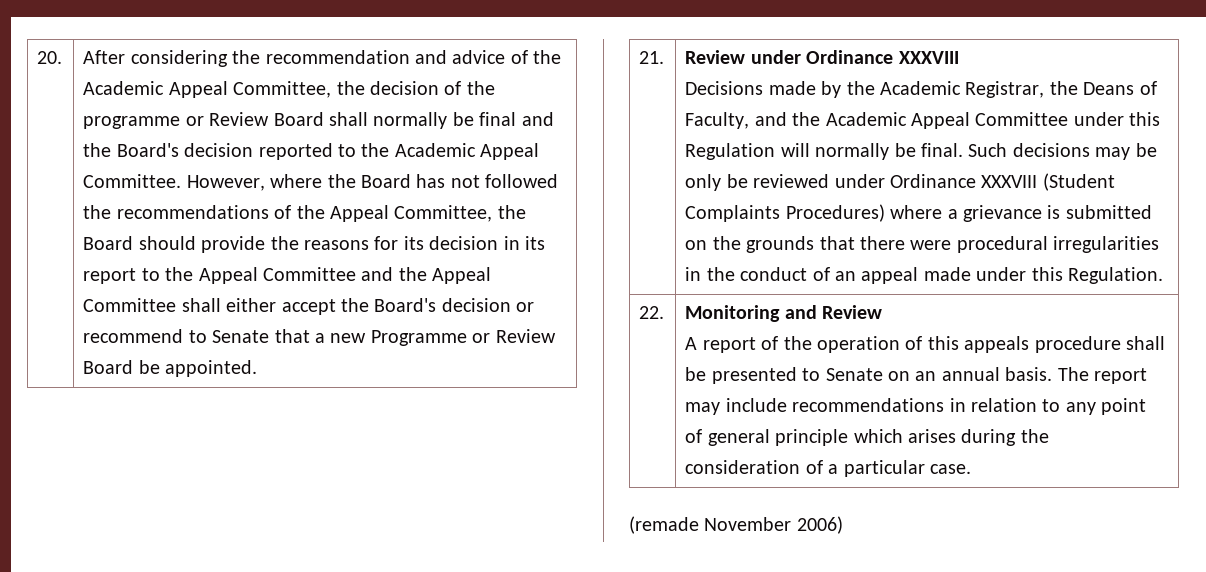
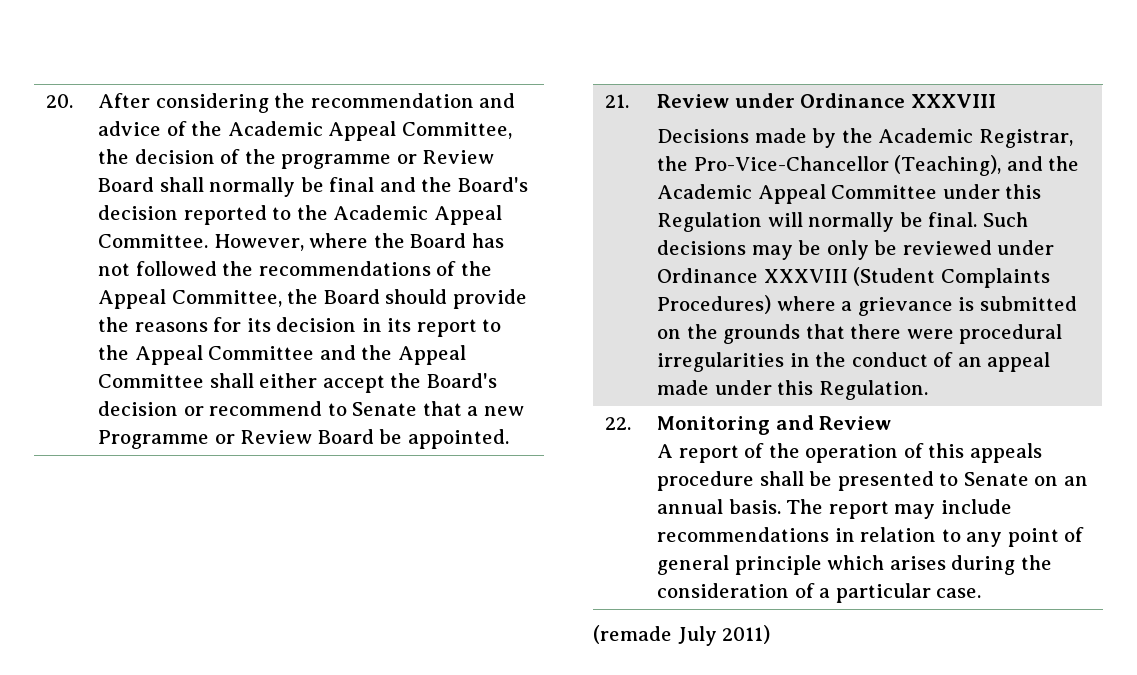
[1083,81,1157,95] [685,112,750,129] Deans of Faculty, -> [693,155,1002,176] Pro-Vice-Chancellor (Teaching),
[704,516,843,534] November 2006) -> [677,625,771,646] July 2011)

